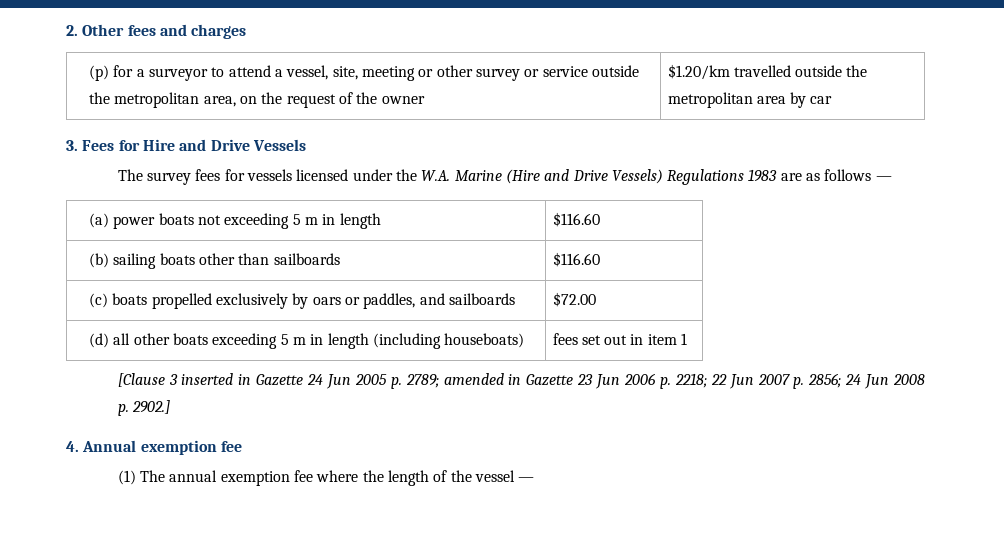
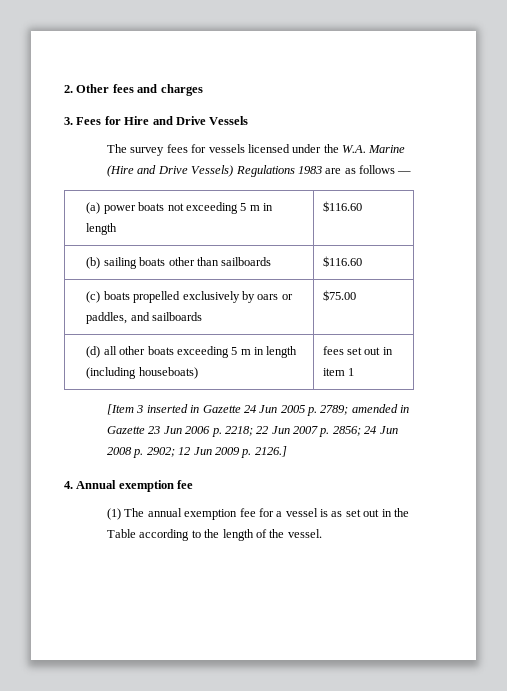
[89,65,639,81] [89,92,425,108] [667,64,868,80] [667,92,833,108] // (p) for a surveyor to attend a vessel, site, meeting or other survey or service outside the metropolitan area, on the request of the owner | $1.20/km travelled outside the metropolitan area by car -> (203, 90) none
[552,292,596,307] $72.00 -> [322,290,356,301] $75.00
[117,373,165,387] [Clause -> [107,404,135,415] [Item
[131,400,170,414] 2902.] -> [146,446,287,458] 2902; 12 Jun 2009 p. 2126.]
[316,470,359,482] where -> [258,508,409,517] [107,529,201,541] for a vessel is as set out in the Table according to
[474,470,535,482] vessel — -> [287,529,322,538] vessel.

